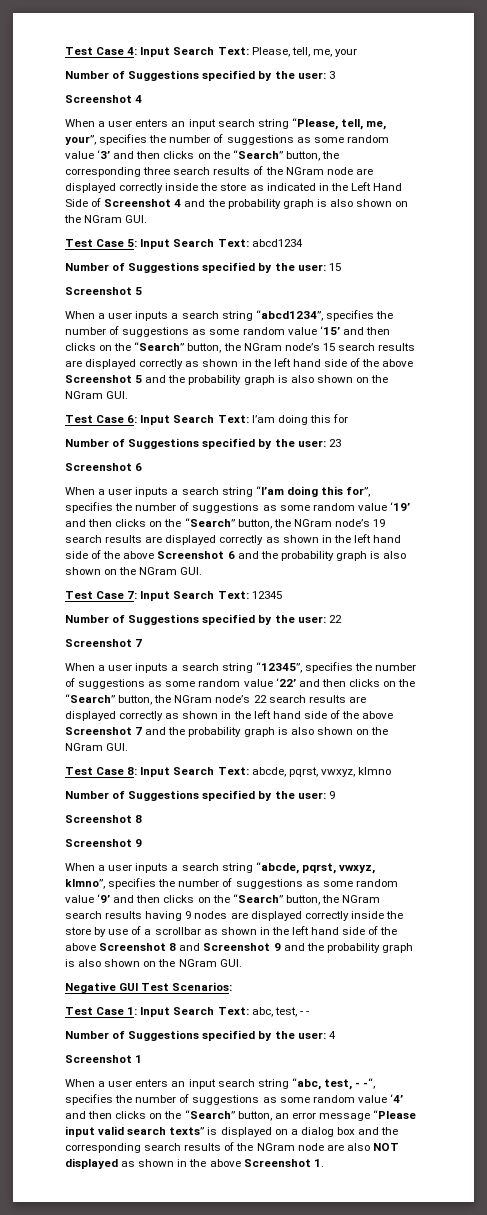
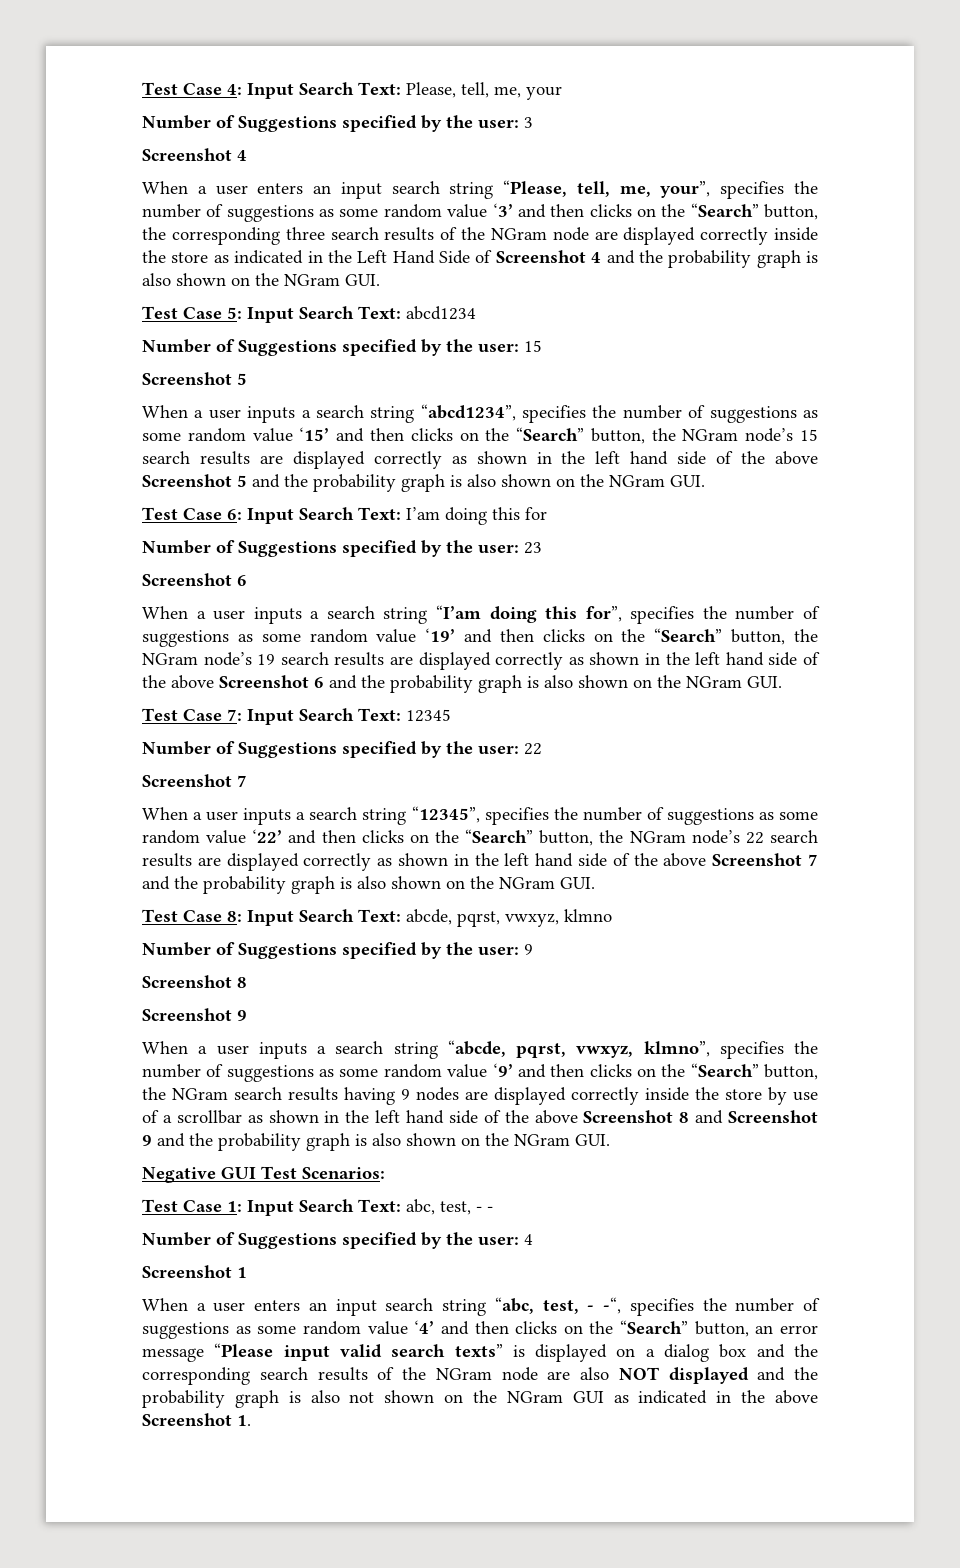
[121,1159,175,1167] as shown -> [757,1367,818,1381] [142,1390,708,1408] and the probability graph is also not shown on the NGram GUI as indicated

